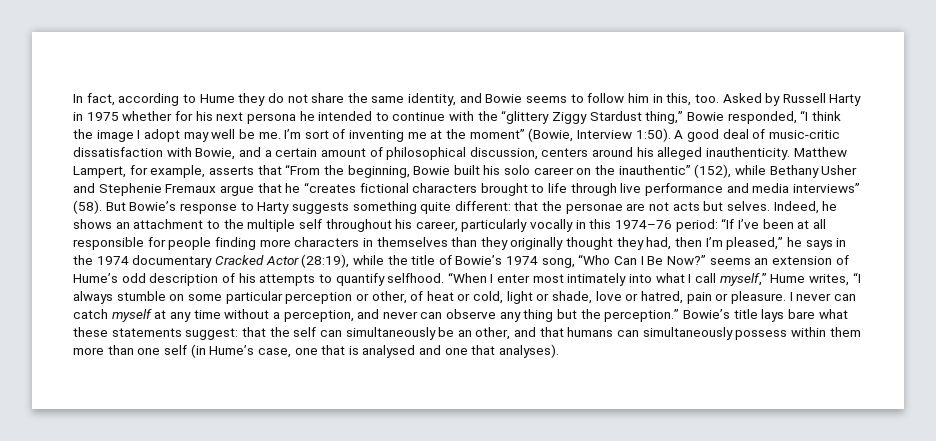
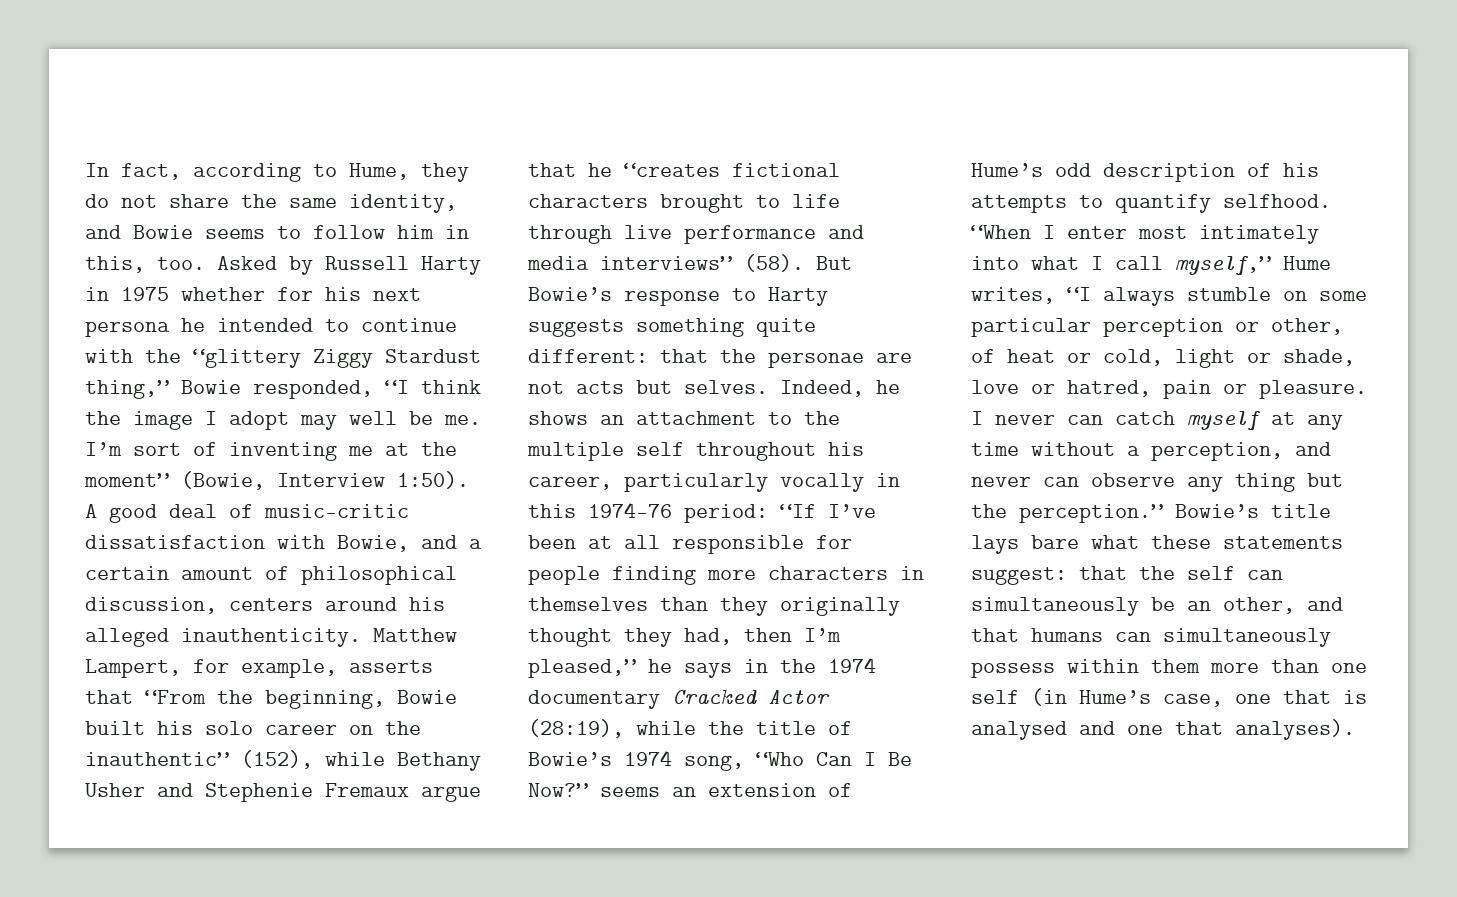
[199,94,235,103] Hume -> [349,163,409,180] Hume,

